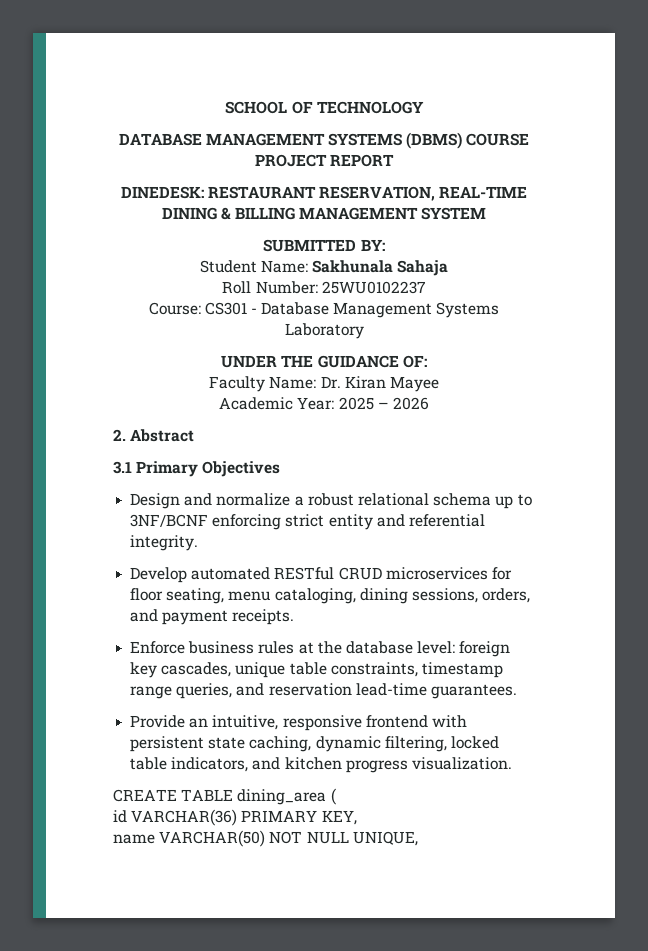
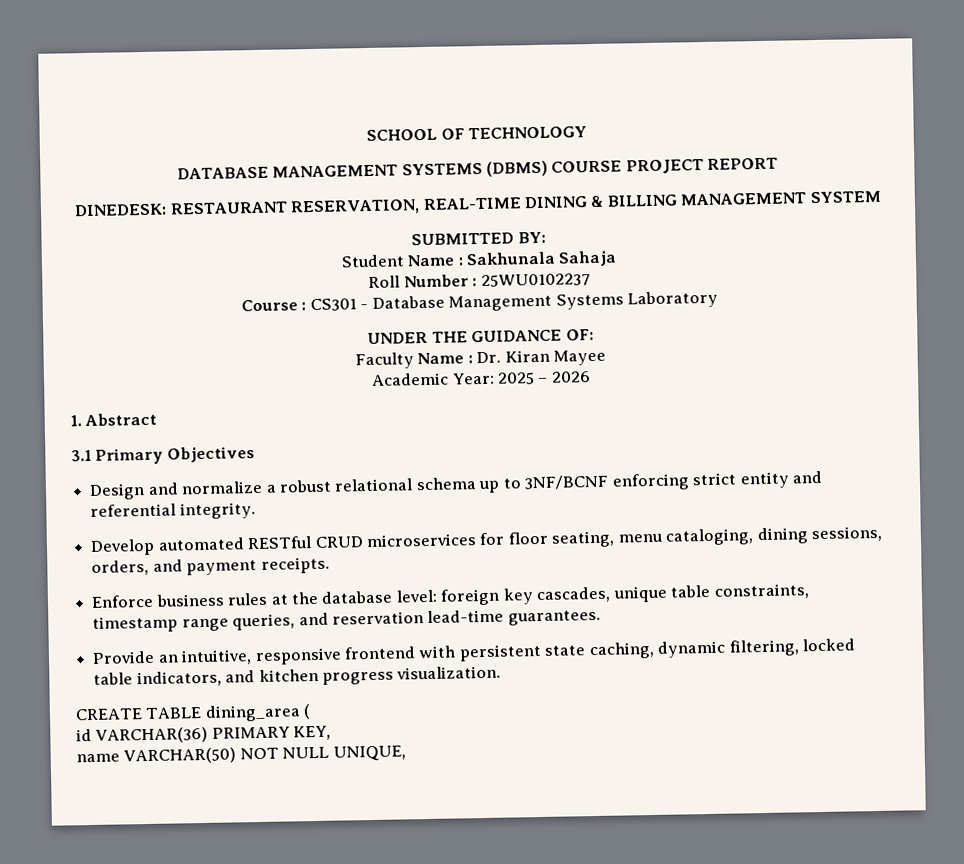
[260,260,308,273] Name: -> [407,254,464,267] Name :
[255,281,318,294] Number: -> [403,274,478,288] Number :
[148,302,201,315] Course: -> [240,299,307,312] Course :
[269,376,317,389] Name: -> [417,352,473,365] Name :
[113,429,126,441] 2. -> [70,415,82,427] 1.

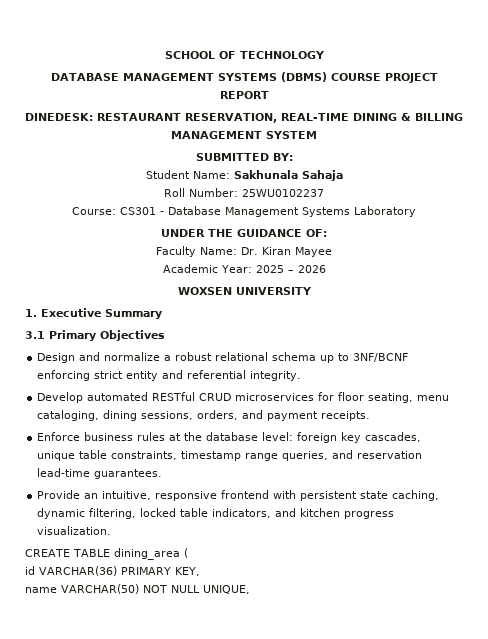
[407,254,464,267] Name : -> [192,171,230,179] Name:
[403,274,478,288] Number : -> [189,188,238,197] Number:
[240,299,307,312] Course : -> [72,207,116,215] Course:
[417,352,473,365] Name : -> [200,247,237,255] Name:
(591, 377) none -> [177,287,312,295] // WOXSEN UNIVERSITY
[85,412,158,427] Abstract -> [41,308,162,319] Executive Summary

